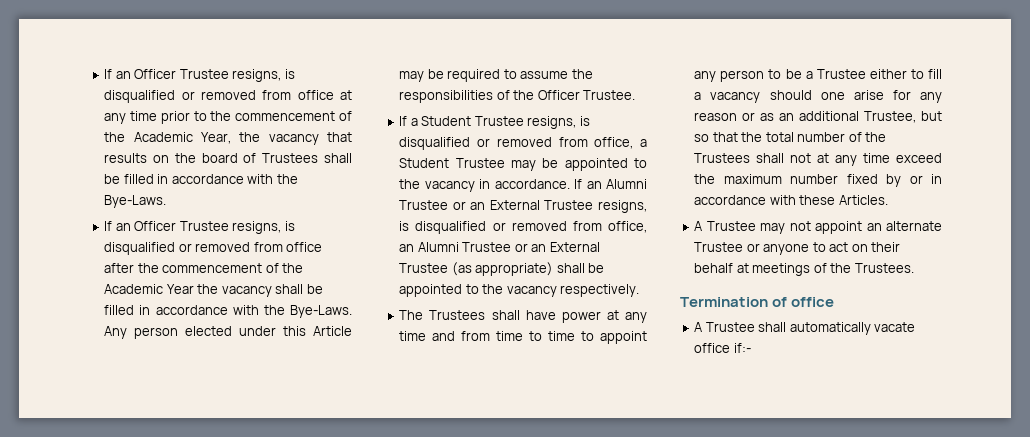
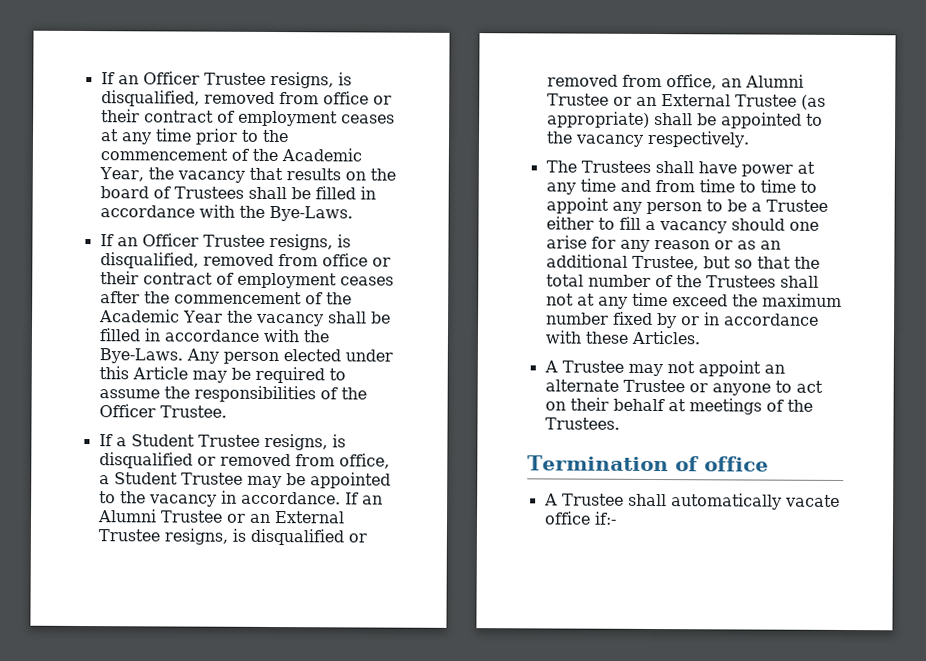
[104,69,295,82] [104,90,334,103] If an Officer Trustee resigns, is disqualified or removed from office -> [100,71,352,89] [100,90,392,107] [100,109,395,127] If an Officer Trustee resigns, is disqualified, removed from office or their contract of employment ceases
[104,242,323,255] disqualified or removed from office -> [99,252,391,269] [99,271,394,289] disqualified, removed from office or their contract of employment ceases

